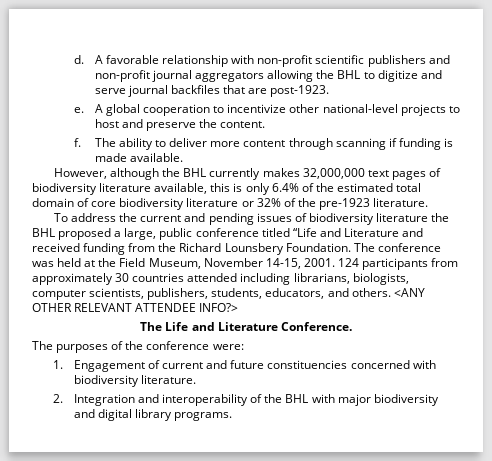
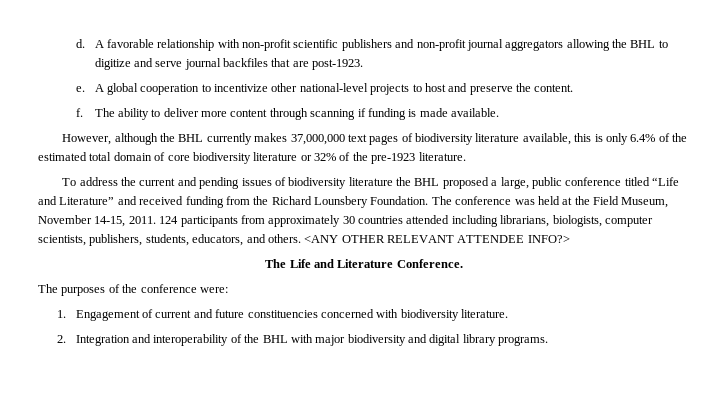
[302,168,365,179] 32,000,000 -> [290,134,345,145] 37,000,000
[343,228,399,237] Literature -> [59,197,115,205] Literature”
[303,258,335,267] 2001. -> [128,216,156,224] 2011.

